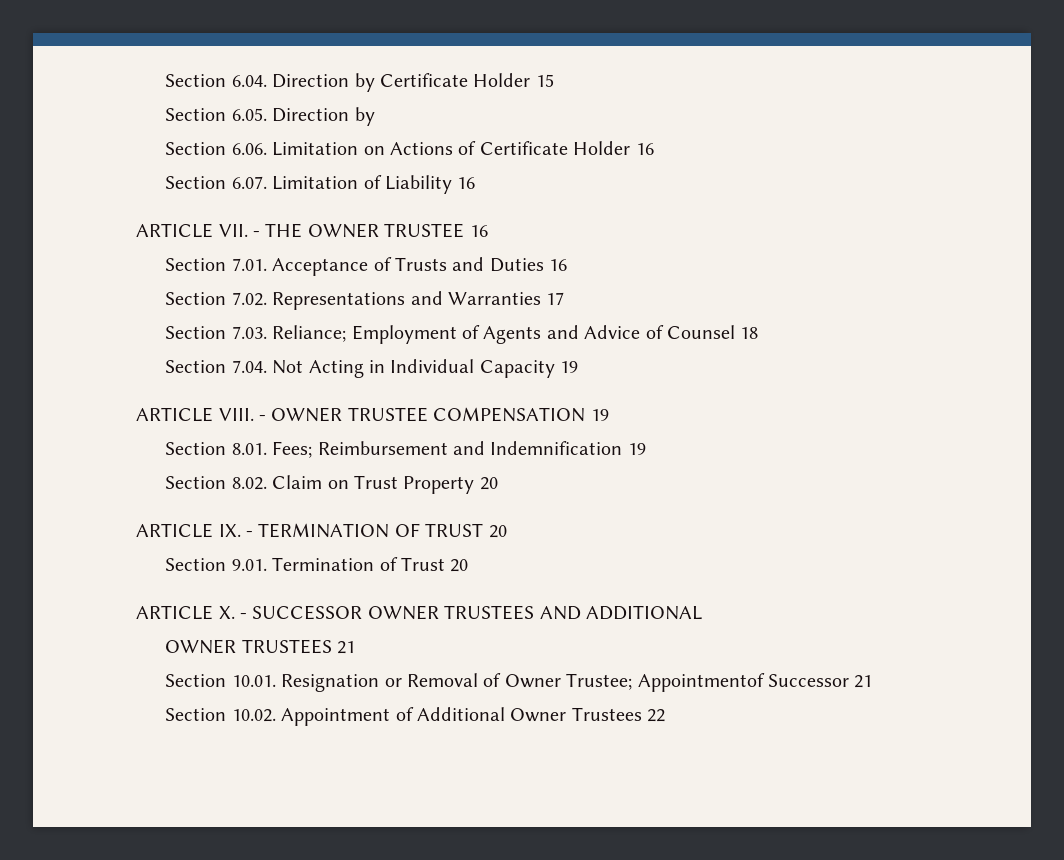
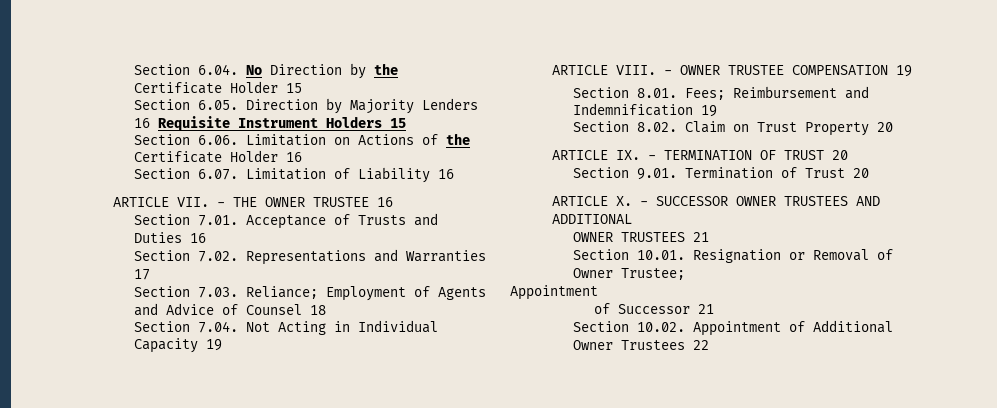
[272,73,375,92] Direction by -> [246,63,399,79] No Direction by the
(375, 116) none -> [350,98,479,114] [134,116,407,131] Majority Lenders 16 Requisite Instrument Holders 15
(477, 148) none -> [446,133,471,145] the
[637,673,765,692] Appointmentof -> [510,285,598,300] [594,303,611,314] // Appointment // of

